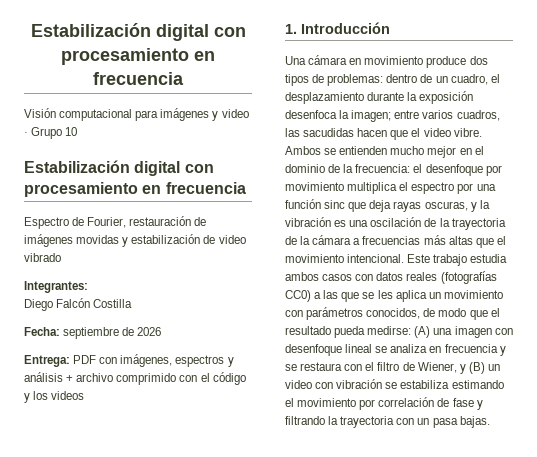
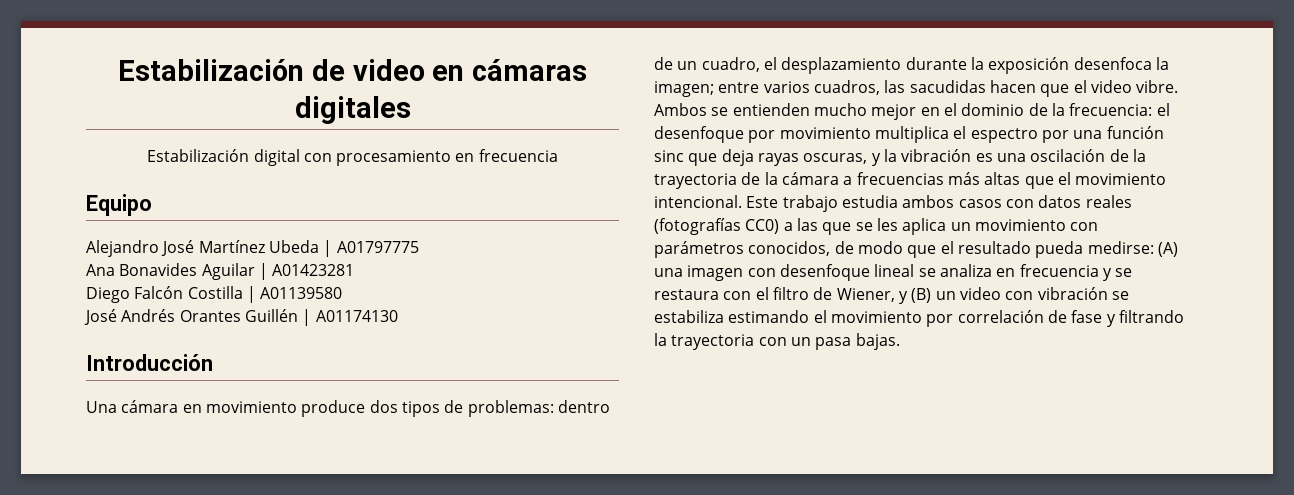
[30,23,246,41] [61,48,215,65] [93,72,184,85] [24,108,249,121] [24,127,78,139] [24,160,214,176] [24,182,246,197] [24,216,207,229] [24,234,246,247] [24,253,61,262] [24,281,88,293] [24,298,133,311] [24,327,162,339] [24,354,234,367] [24,372,246,385] [24,391,85,403] [285,24,297,34] Estabilización digital con procesamiento en frecuencia // Visión computacional para imágenes y video · Grupo 10 // Estabilización digital con procesamiento en frecuencia // Espectro de Fourier, restauración de imágenes movidas y estabilización de video vibrado // Integrantes: // Diego Falcón Costilla // Fecha: septiembre de 2026 // Entrega: PDF con imágenes, espectros y análisis + archivo comprimido con el código y los videos // 1. -> [117,59,588,81] [294,96,411,124] [147,149,558,166] [86,194,152,216] [86,240,419,257] [86,263,355,280] [86,286,343,303] [84,309,398,326] Estabilización de video en cámaras digitales // Estabilización digital con procesamiento en frecuencia // Equipo // Alejandro José Martínez Ubeda | A01797775 // Ana Bonavides Aguilar | A01423281 // Diego Falcón Costilla | A01139580 // José Andrés Orantes Guillén | A01174130 //

